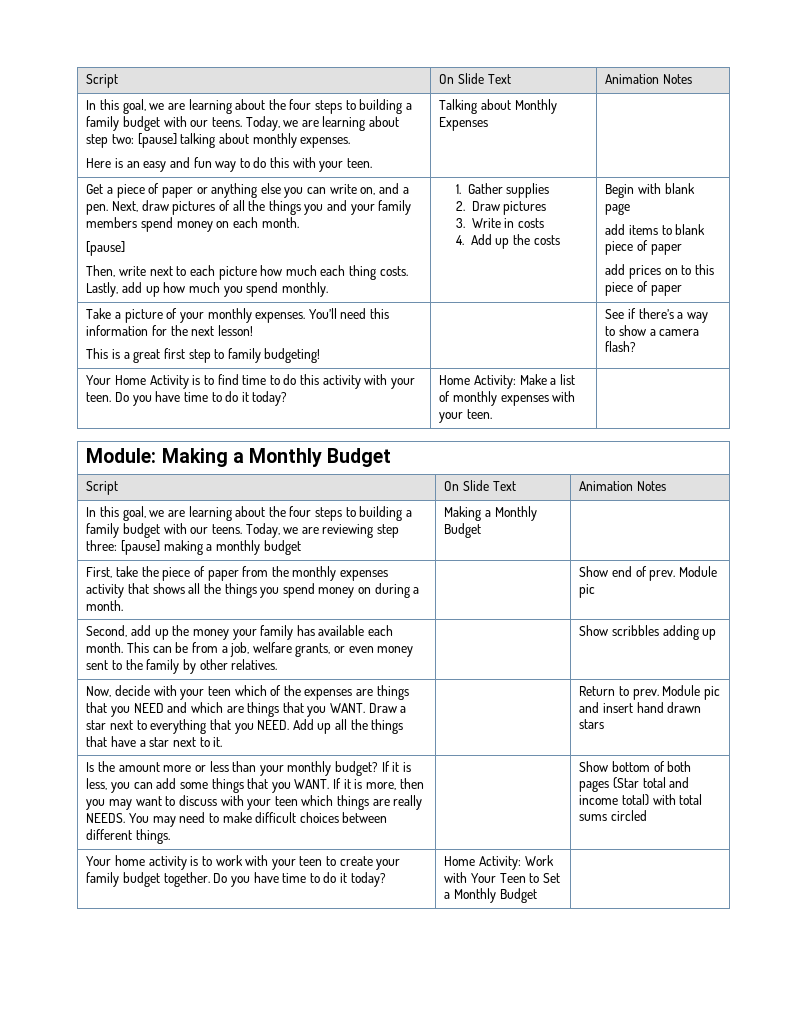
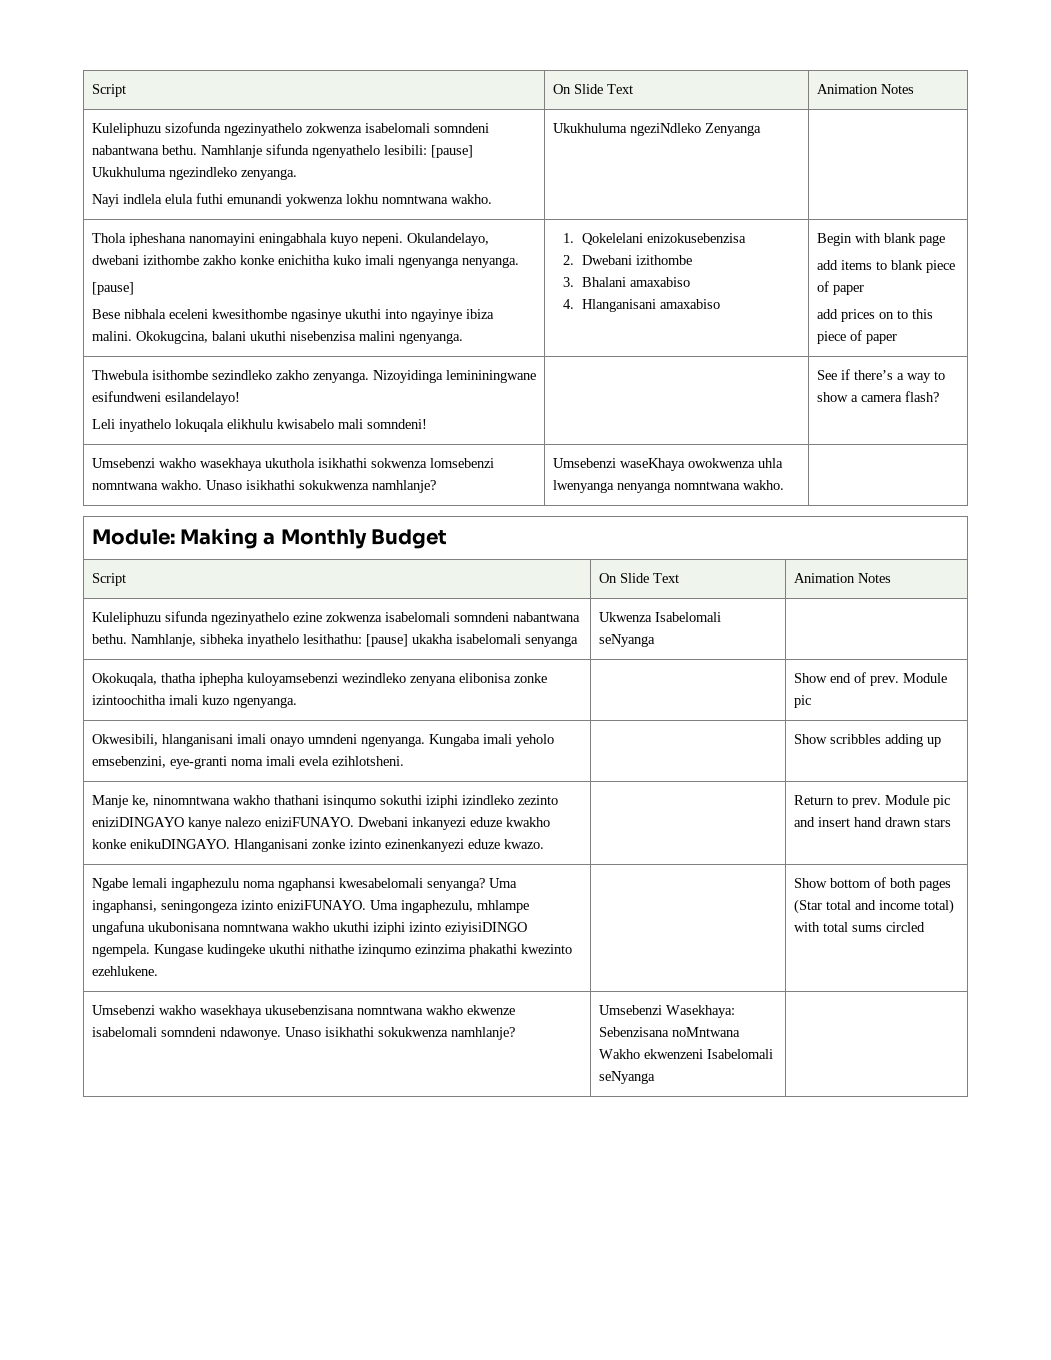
[86,74,119,88] [439,73,511,84] [605,74,692,84] [86,99,413,114] [86,116,400,131] [86,133,351,148] [86,157,373,172] [439,99,557,114] [439,117,489,131] [86,183,409,198] [86,200,412,215] [86,217,299,232] [86,241,126,256] [86,265,408,280] [86,282,328,297] Script | On Slide Text | Animation Notes // In this goal, we are learning about the four steps to building a family budget with our teens. Today, we are learning about step two: [pause] talking about monthly expenses. // Here is an easy and fun way to do this with your teen. | Talking about Monthly Expenses | // Get a piece of paper or anything else you can write on, and a pen. Next, draw pictures of all the things you and your family members spend money on each month. // [pause] // Then, write next to each picture how much each thing costs. Lastly, add up how much you spend monthly. -> [91,84,126,97] [552,84,633,94] [816,84,914,94] [91,122,489,136] [91,144,473,158] [91,167,297,180] [91,193,492,207] [552,123,761,136] [91,233,489,246] [91,255,519,268] [91,282,134,295] [91,309,494,322] [91,331,463,344] Script | On Slide Text | Animation Notes // Kuleliphuzu sizofunda ngezinyathelo zokwenza isabelomali somndeni nabantwana bethu. Namhlanje sifunda ngenyathelo lesibili: [pause] Ukukhuluma ngezindleko zenyanga. // Nayi indlela elula futhi emunandi yokwenza lokhu nomntwana wakho. | Ukukhuluma ngeziNdleko Zenyanga | // Thola ipheshana nanomayini eningabhala kuyo nepeni. Okulandelayo, dwebani izithombe zakho konke enichitha kuko imali ngenyanga nenyanga. // [pause] // Bese nibhala eceleni kwesithombe ngasinye ukuthi into ngayinye ibiza malini. Okokugcina, balani ukuthi nisebenzisa malini ngenyanga.
[467,183,550,198] Gather supplies -> [581,233,746,245] Qokelelani enizokusebenzisa
[471,201,547,215] Draw pictures -> [581,255,692,265] Dwebani izithombe
[471,218,544,228] [455,234,560,249] Write in costs // 4. Add up the costs -> [581,277,690,287] [563,299,720,312] Bhalani amaxabiso // 4. Hlanganisani amaxabiso
[86,308,390,323] [86,325,253,336] [86,348,321,363] Take a picture of your monthly expenses. You’ll need this information for the next lesson! // This is a great first step to family budgeting! -> [91,370,536,383] [91,391,240,405] [91,419,427,432] Thwebula isithombe sezindleko zakho zenyanga. Nizoyidinga lemininingwane esifundweni esilandelayo! // Leli inyathelo lokuqala elikhulu kwisabelo mali somndeni!
[86,374,416,389] [86,391,288,406] [439,374,575,389] [439,391,576,406] [439,409,492,423] Your Home Activity is to find time to do this activity with your teen. Do you have time to do it today? | Home Activity: Make a list of monthly expenses with your teen. -> [91,458,494,471] [91,480,436,493] [552,458,783,471] [552,480,784,493] Umsebenzi wakho wasekhaya ukuthola isikhathi sokwenza lomsebenzi nomntwana wakho. Unaso isikhathi sokukwenza namhlanje? | Umsebenzi waseKhaya owokwenza uhla lwenyanga nenyanga nomntwana wakho.
[86,506,413,521] [86,523,400,538] [86,540,301,555] [444,506,537,521] [444,523,482,538] [86,566,389,581] [86,583,420,598] [86,600,124,611] In this goal, we are learning about the four steps to building a family budget with our teens. Today, we are reviewing step three: [pause] making a monthly budget | Making a Monthly Budget | // First, take the piece of paper from the monthly expenses activity that shows all the things you spend money on during a month. -> [91,611,580,625] [91,634,578,647] [598,612,721,622] [598,634,655,647] [91,673,547,686] [91,695,297,708] Kuleliphuzu sifunda ngezinyathelo ezine zokwenza isabelomali somndeni nabantwana bethu. Namhlanje, sibheka inyathelo lesithathu: [pause] ukakha isabelomali senyanga | Ukwenza Isabelomali seNyanga | // Okokuqala, thatha iphepha kuloyamsebenzi wezindleko zenyana elibonisa zonke izintoochitha imali kuzo ngenyanga.
[86,625,394,640] [86,642,414,657] [86,659,278,674] [579,625,717,640] [86,685,409,700] [86,702,407,717] [86,719,404,734] [86,736,223,747] Second, add up the money your family has available each month. This can be from a job, welfare grants, or even money sent to the family by other relatives. | | Show scribbles adding up // Now, decide with your teen which of the expenses are things that you NEED and which are things that you WANT. Draw a star next to everything that you NEED. Add up all the things that have a star next to it. -> [91,734,554,747] [91,756,404,769] [793,734,941,747] [91,795,558,808] [91,817,550,830] [91,839,544,852] Okwesibili, hlanganisani imali onayo umndeni ngenyanga. Kungaba imali yeholo emsebenzini, eye-granti noma imali evela ezihlotsheni. | | Show scribbles adding up // Manje ke, ninomntwana wakho thathani isinqumo sokuthi iziphi izindleko zezinto eniziDINGAYO kanye nalezo eniziFUNAYO. Dwebani inkanyezi eduze kwakho konke enikuDINGAYO. Hlanganisani zonke izinto ezinenkanyezi eduze kwazo.
[86,761,412,776] [86,778,424,793] [86,795,423,810] [86,812,388,827] [86,829,170,844] Is the amount more or less than your monthly budget? If it is less, you can add some things that you WANT. If it is more, then you may want to discuss with your teen which things are really NEEDS. You may need to make difficult choices between different things. -> [91,878,517,891] [91,900,529,913] [91,921,527,935] [91,944,572,957] [91,966,158,976] Ngabe lemali ingaphezulu noma ngaphansi kwesabelomali senyanga? Uma ingaphansi, seningongeza izinto eniziFUNAYO. Uma ingaphezulu, mhlampe ungafuna ukubonisana nomntwana wakho ukuthi iziphi izinto eziyisiDINGO ngempela. Kungase kudingeke ukuthi nithathe izinqumo ezinzima phakathi kwezinto ezehlukene.
[86,855,401,870] [86,872,386,887] [444,855,554,870] [444,872,560,883] [444,888,537,903] Your home activity is to work with your teen to create your family budget together. Do you have time to do it today? | Home Activity: Work with Your Teen to Set a Monthly Budget -> [91,1005,515,1018] [91,1027,515,1040] [598,1005,735,1018] [598,1027,740,1037] [598,1049,773,1059] [598,1071,655,1084] Umsebenzi wakho wasekhaya ukusebenzisana nomntwana wakho ekwenze isabelomali somndeni ndawonye. Unaso isikhathi sokukwenza namhlanje? | Umsebenzi Wasekhaya: Sebenzisana noMntwana Wakho ekwenzeni Isabelomali seNyanga

